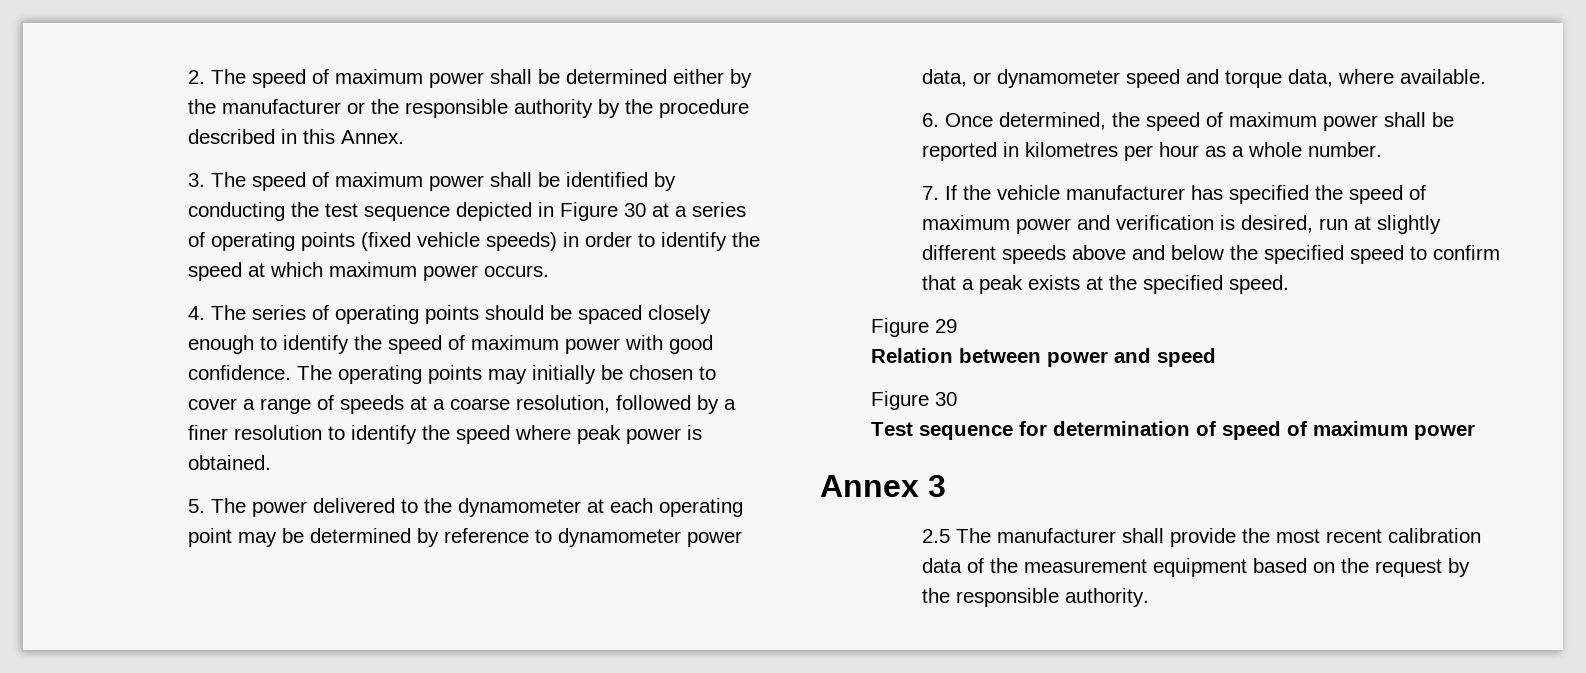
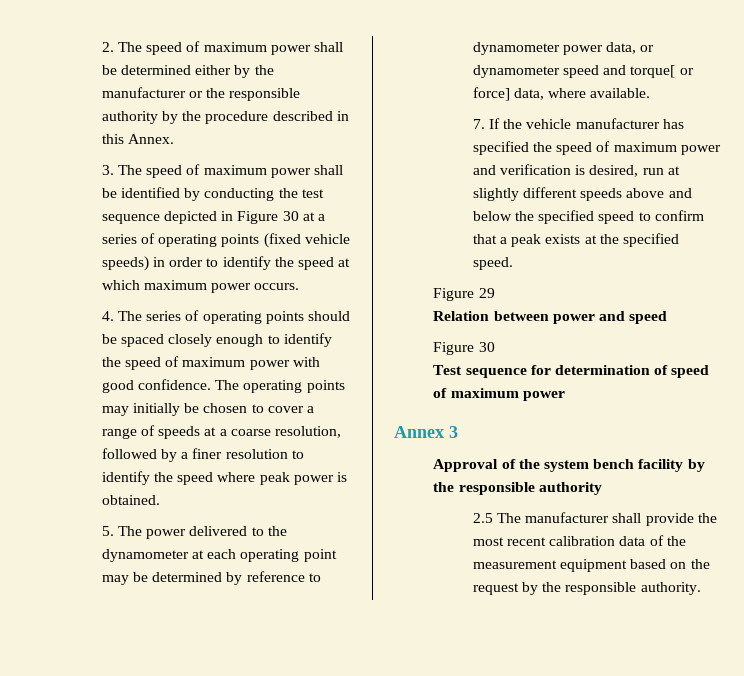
[1224,70,1282,88] torque -> [630,65,694,78] [472,87,510,101] torque[ or force]
[921,112,1454,131] [921,142,1382,161] // 6. Once determined, the speed of maximum power shall be reported in kilometres per hour as a whole number. -> (651, 93) none
(946, 486) none -> [433,459,705,472] [433,482,602,495] // Approval of the system bench facility by the responsible authority

